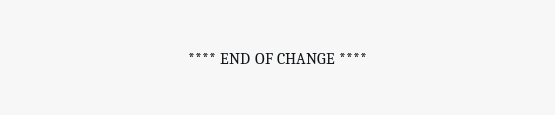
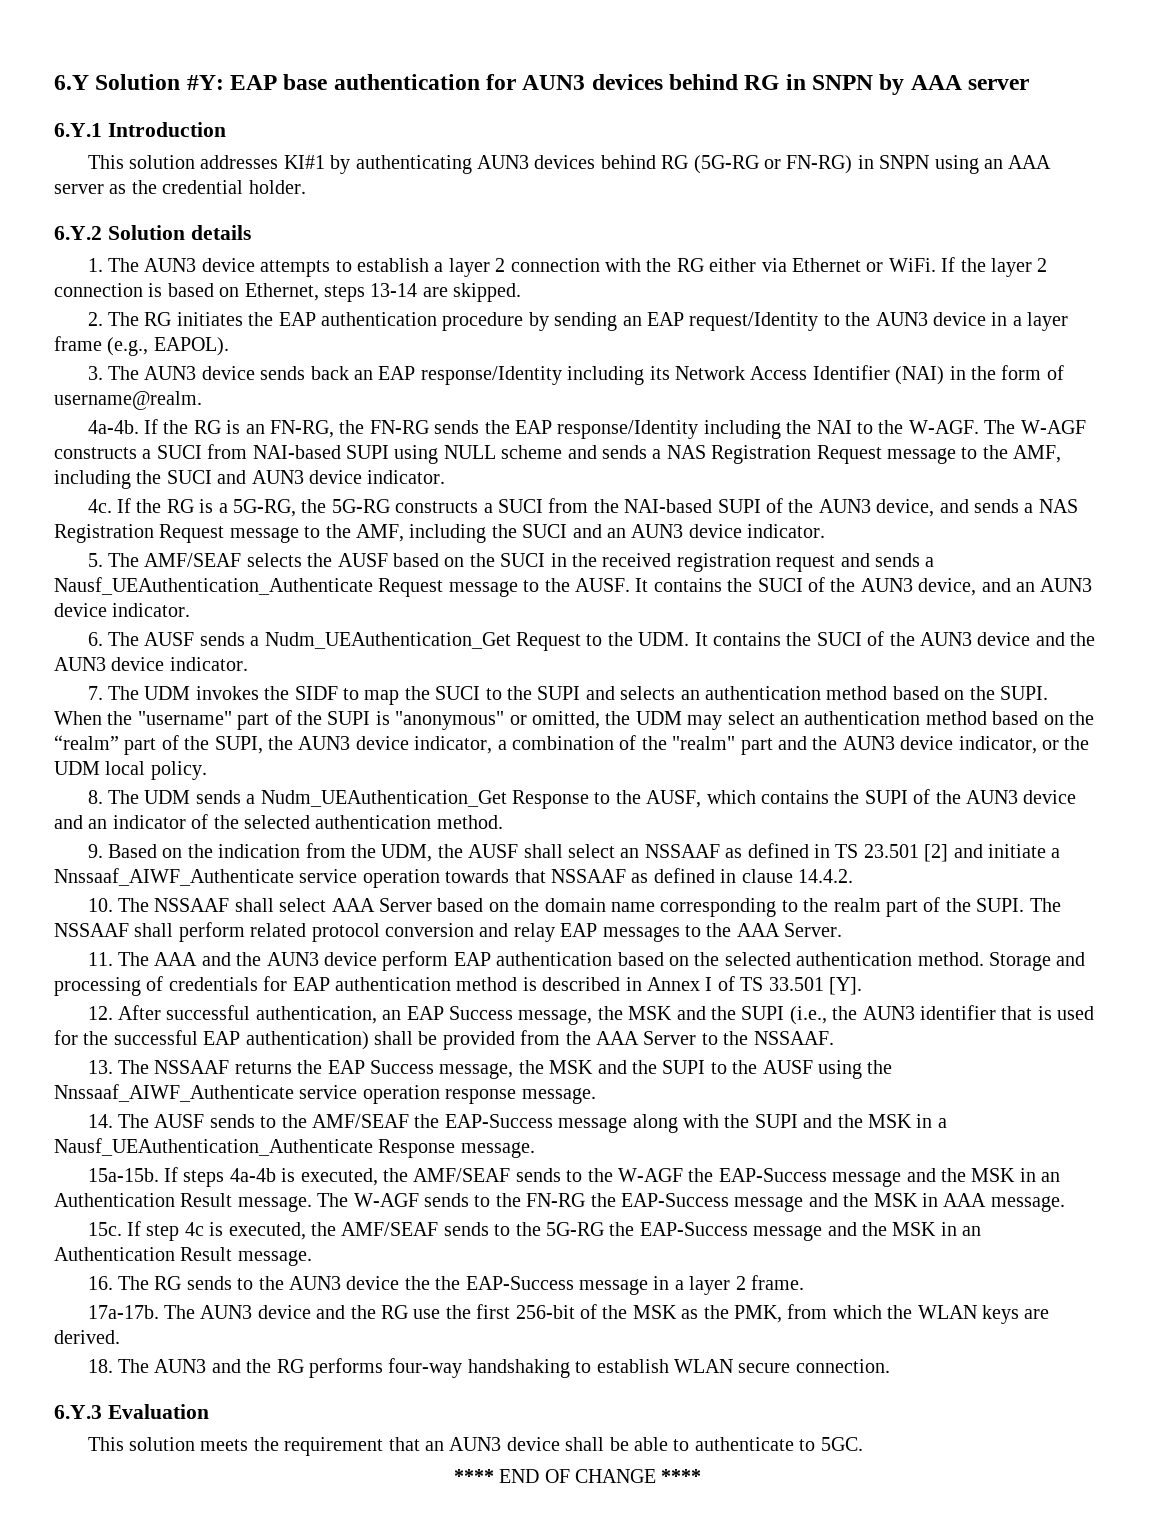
(188, 58) none -> [54,74,1030,95] [54,122,226,137] [87,155,1052,174] [54,180,306,194] [54,225,251,240] [87,257,1048,277] [54,283,522,302] [87,312,1069,331] [54,336,229,356] [87,365,1064,385] [54,391,202,410] [87,419,1086,439] [54,444,1062,464] [54,470,446,489] [87,498,1078,517] [54,524,826,543] [87,553,935,572] [54,577,1093,597] [54,603,191,617] [87,631,1096,651] [54,657,248,671] [87,686,1049,705] [54,710,1094,730] [54,735,1090,755] [54,761,207,780] [87,789,1077,809] [54,814,503,829] [87,843,1061,862] [54,868,853,888] [87,897,1061,917] [54,922,843,942] [87,951,1086,971] [54,976,862,996] [87,1005,1095,1025] [54,1030,834,1050] [87,1060,893,1079] [54,1084,596,1104] [87,1114,947,1133] [54,1138,535,1158] [87,1167,1061,1187] [54,1193,1065,1212] [87,1221,982,1241] [54,1247,312,1266] [87,1275,805,1295] [87,1304,1050,1324] [54,1330,120,1344] [87,1358,890,1378] [54,1404,209,1419] [87,1437,863,1456] 6.Y Solution #Y: EAP base authentication for AUN3 devices behind RG in SNPN by AAA server // 6.Y.1 Introduction // This solution addresses KI#1 by authenticating AUN3 devices behind RG (5G-RG or FN-RG) in SNPN using an AAA server as the credential holder. // 6.Y.2 Solution details // 1. The AUN3 device attempts to establish a layer 2 connection with the RG either via Ethernet or WiFi. If the layer 2 connection is based on Ethernet, steps 13-14 are skipped. // 2. The RG initiates the EAP authentication procedure by sending an EAP request/Identity to the AUN3 device in a layer frame (e.g., EAPOL). // 3. The AUN3 device sends back an EAP response/Identity including its Network Access Identifier (NAI) in the form of username@realm. // 4a-4b. If the RG is an FN-RG, the FN-RG sends the EAP response/Identity including the NAI to the W-AGF. The W-AGF constructs a SUCI from NAI-based SUPI using NULL scheme and sends a NAS Registration Request message to the AMF, including the SUCI and AUN3 device indicator. // 4c. If the RG is a 5G-RG, the 5G-RG constructs a SUCI from the NAI-based SUPI of the AUN3 device, and sends a NAS Registration Request message to the AMF, including the SUCI and an AUN3 device indicator. // 5. The AMF/SEAF selects the AUSF based on the SUCI in the received registration request and sends a Nausf_UEAuthentication_Authenticate Request message to the AUSF. It contains the SUCI of the AUN3 device, and an AUN3 device indicator. // 6. The AUSF sends a Nudm_UEAuthentication_Get Request to the UDM. It contains the SUCI of the AUN3 device and the AUN3 device indicator. // 7. The UDM invokes the SIDF to map the SUCI to the SUPI and selects an authentication method based on the SUPI. When the "username" part of the SUPI is "anonymous" or omitted, the UDM may select an authentication method based on the “realm” part of the SUPI, the AUN3 device indicator, a combination of the "realm" part and the AUN3 device indicator, or the UDM local policy. // 8. The UDM sends a Nudm_UEAuthentication_Get Response to the AUSF, which contains the SUPI of the AUN3 device and an indicator of the selected authentication method. // 9. Based on the indication from the UDM, the AUSF shall select an NSSAAF as defined in TS 23.501 [2] and initiate a Nnssaaf_AIWF_Authenticate service operation towards that NSSAAF as defined in clause 14.4.2. // 10. The NSSAAF shall select AAA Server based on the domain name corresponding to the realm part of the SUPI. The NSSAAF shall perform related protocol conversion and relay EAP messages to the AAA Server. // 11. The AAA and the AUN3 device perform EAP authentication based on the selected authentication method. Storage and processing of credentials for EAP authentication method is described in Annex I of TS 33.501 [Y]. // 12. After successful authentication, an EAP Success message, the MSK and the SUPI (i.e., the AUN3 identifier that is used for the successful EAP authentication) shall be provided from the AAA Server to the NSSAAF. // 13. The NSSAAF returns the EAP Success message, the MSK and the SUPI to the AUSF using the Nnssaaf_AIWF_Authenticate service operation response message. // 14. The AUSF sends to the AMF/SEAF the EAP-Success message along with the SUPI and the MSK in a Nausf_UEAuthentication_Authenticate Response message. // 15a-15b. If steps 4a-4b is executed, the AMF/SEAF sends to the W-AGF the EAP-Success message and the MSK in an Authentication Result message. The W-AGF sends to the FN-RG the EAP-Success message and the MSK in AAA message. // 15c. If step 4c is executed, the AMF/SEAF sends to the 5G-RG the EAP-Success message and the MSK in an Authentication Result message. // 16. The RG sends to the AUN3 device the the EAP-Success message in a layer 2 frame. // 17a-17b. The AUN3 device and the RG use the first 256-bit of the MSK as the PMK, from which the WLAN keys are derived. // 18. The AUN3 and the RG performs four-way handshaking to establish WLAN secure connection. // 6.Y.3 Evaluation // This solution meets the requirement that an AUN3 device shall be able to authenticate to 5GC. //

